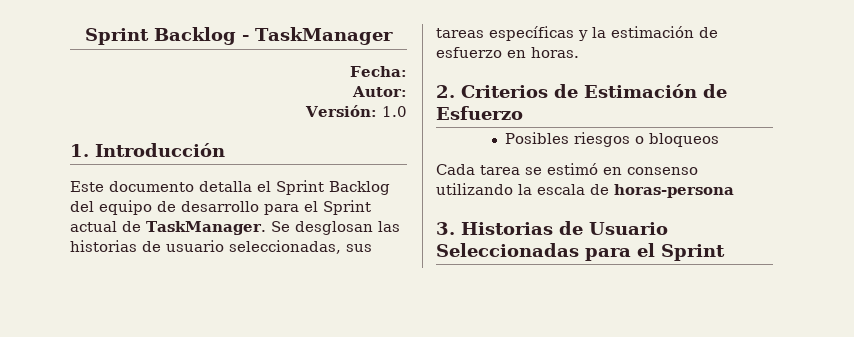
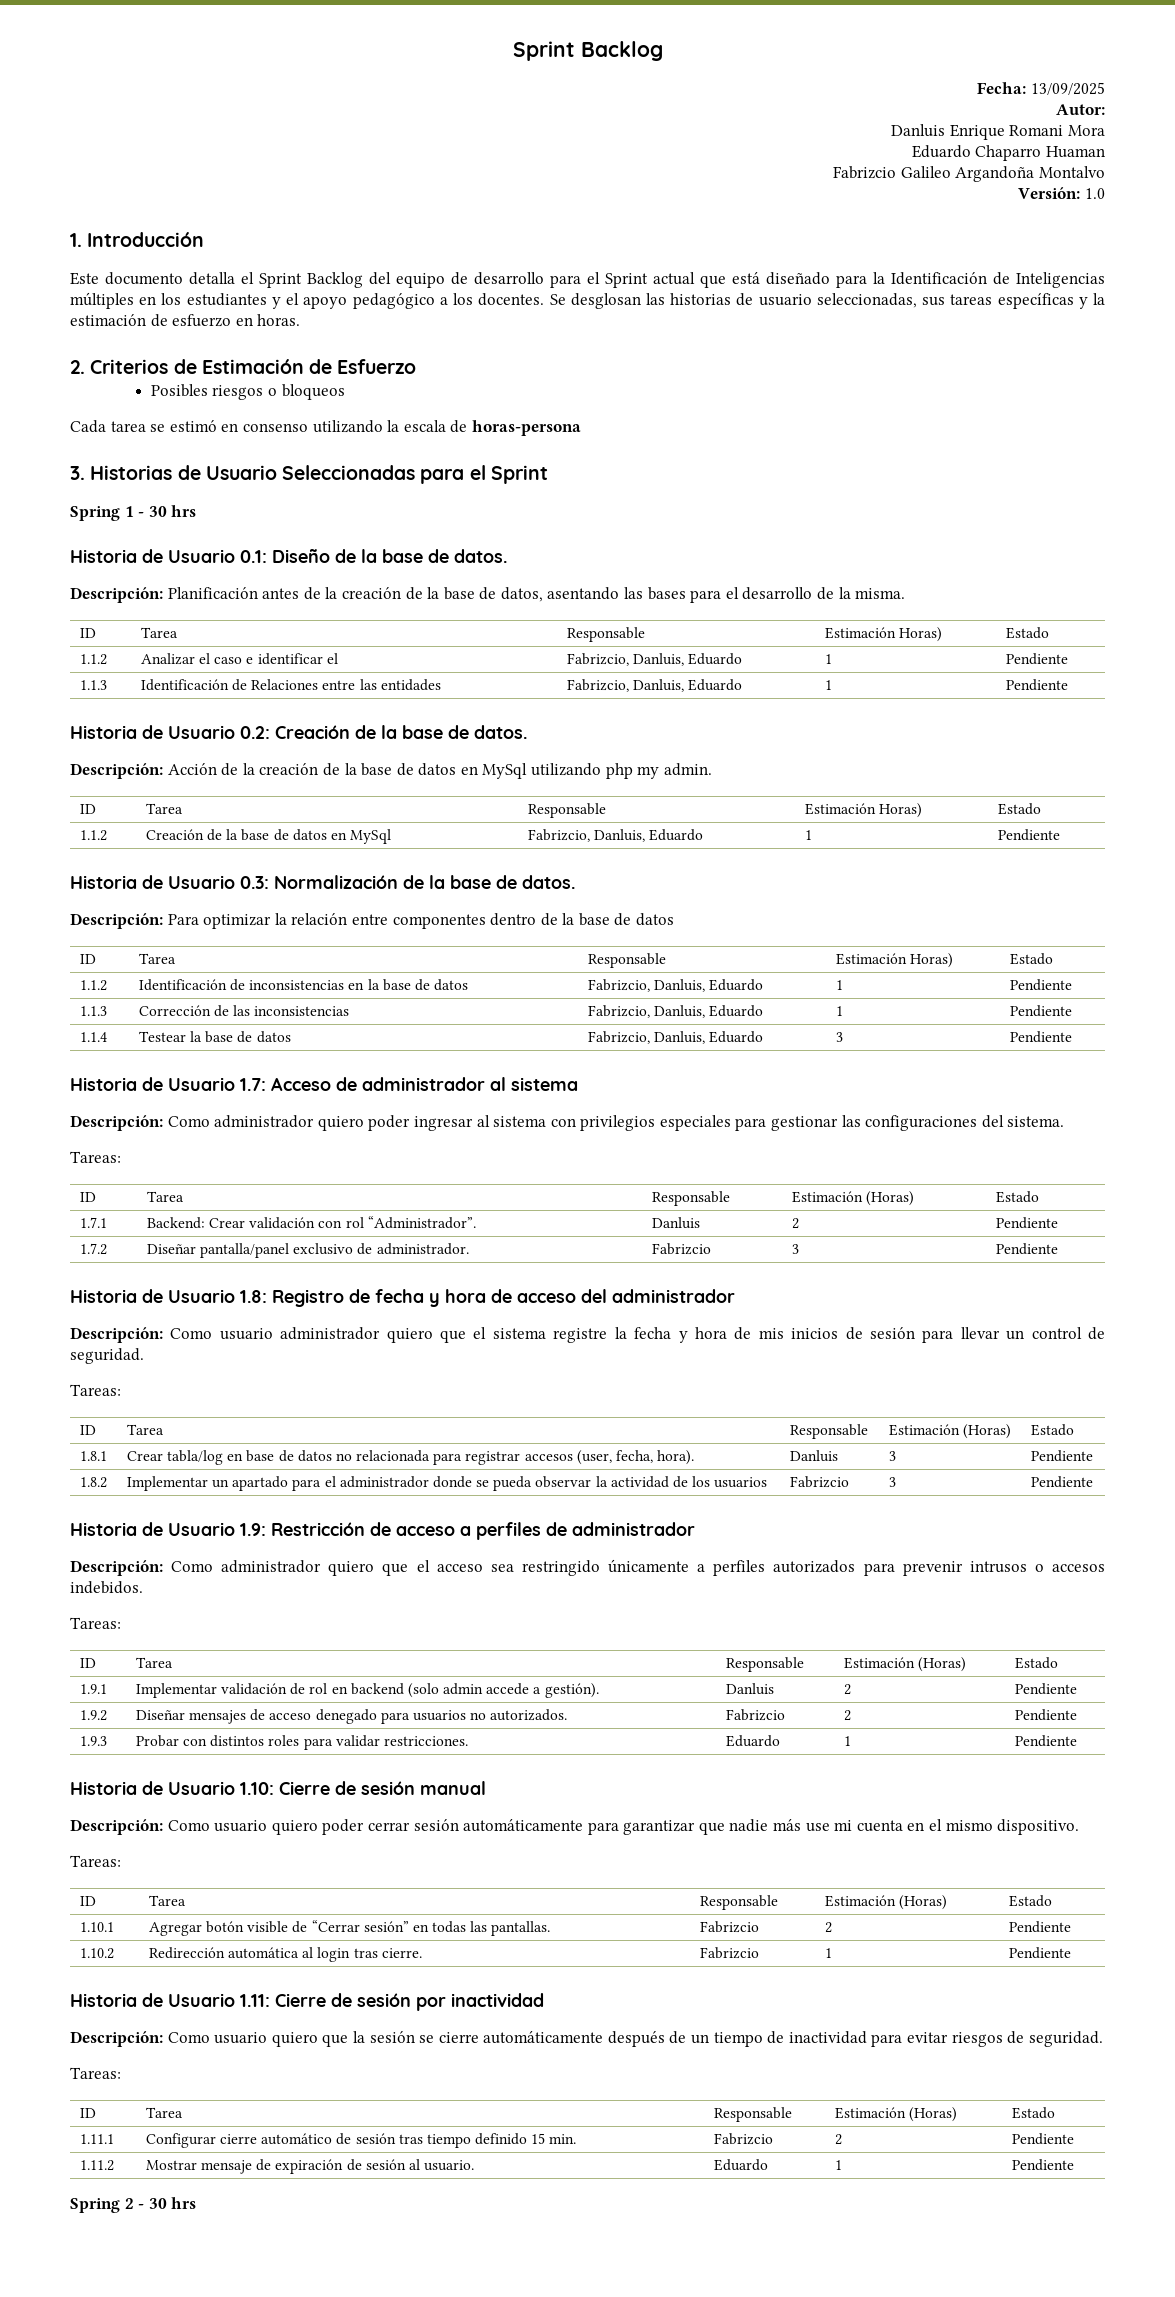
[85,27,394,45] Sprint Backlog - TaskManager -> [512,41,663,61] Sprint Backlog
(407, 71) none -> [1031,82,1105,95] 13/09/2025
(407, 91) none -> [891,124,1105,140] [911,145,1105,161] [833,166,1105,182] // Danluis Enrique Romani Mora // Eduardo Chaparro Huaman // Fabrizcio Galileo Argandoña Montalvo
[122,221,266,235] de TaskManager. -> [700,272,1105,288] [70,292,545,309] que está diseñado para la Identificación de Inteligencias múltiples en los estudiantes y el apoyo pedagógico a los docentes.
(725, 252) none -> [70,505,197,521] [70,549,507,563] [70,587,906,603] [79,628,96,638] [140,627,178,638] [566,627,645,642] [824,627,942,642] [1005,627,1049,639] [79,654,107,665] [140,653,338,665] [566,653,743,666] [824,654,832,664] [1005,653,1068,665] [79,680,107,690] [140,679,441,691] [566,679,743,692] [824,680,832,690] [1005,679,1068,691] [70,725,527,739] [70,763,712,779] [79,804,96,814] [145,803,183,814] [527,803,606,818] [804,803,922,818] [997,803,1041,815] [79,830,107,841] [145,829,392,844] [527,829,704,842] [804,830,812,840] [997,829,1060,841] [70,875,575,889] [70,913,675,929] [79,954,96,964] [138,953,176,964] [587,953,666,968] [835,953,953,968] [1009,953,1053,965] [79,980,107,991] [138,979,469,991] [587,979,764,992] [835,980,843,990] [1009,979,1072,991] [79,1006,107,1016] [138,1005,350,1017] [587,1005,764,1018] [835,1006,843,1016] [1009,1005,1072,1017] [79,1032,107,1042] [138,1031,291,1043] [587,1031,764,1044] [835,1032,843,1042] [1009,1031,1072,1043] [70,1077,578,1091] [70,1115,1065,1131] [70,1151,121,1163] [79,1192,96,1202] [146,1191,184,1202] [651,1191,730,1206] [791,1191,914,1206] [995,1191,1039,1203] [79,1217,107,1228] [146,1216,476,1229] [651,1217,700,1229] [791,1218,799,1229] [995,1217,1058,1229] [79,1243,107,1255] [146,1243,469,1258] [651,1243,711,1255] [791,1244,799,1254] [995,1243,1058,1255] [70,1289,735,1307] [70,1327,1105,1343] [70,1348,144,1364] [70,1384,121,1396] [79,1425,96,1435] [126,1424,164,1435] [789,1424,868,1439] [888,1424,1011,1439] [1030,1424,1074,1436] [79,1451,107,1461] [126,1450,695,1465] [789,1450,838,1462] [888,1451,896,1461] [1030,1450,1093,1462] [79,1477,107,1488] [126,1476,768,1491] [789,1476,849,1488] [888,1477,896,1487] [1030,1476,1093,1488] [70,1522,695,1540] [70,1559,1105,1576] [70,1581,143,1594] [70,1617,121,1629] [79,1658,96,1668] [135,1657,173,1668] [725,1657,804,1672] [843,1657,966,1672] [1014,1657,1058,1669] [79,1684,107,1694] [135,1683,599,1698] [725,1683,774,1695] [843,1684,851,1695] [1014,1683,1077,1695] [79,1710,107,1721] [135,1709,568,1724] [725,1709,785,1721] [843,1710,851,1721] [1014,1709,1077,1721] [79,1736,107,1746] [135,1735,468,1750] [725,1735,780,1747] [843,1736,851,1746] [1014,1735,1077,1747] [70,1781,486,1795] [70,1819,1080,1835] [70,1855,121,1867] [79,1896,96,1906] [148,1895,186,1906] [699,1895,778,1910] [824,1895,947,1910] [1008,1895,1052,1907] [79,1922,114,1932] [148,1920,551,1936] [699,1921,759,1933] [824,1922,832,1933] [1008,1921,1071,1933] [79,1948,114,1959] [148,1947,422,1962] [699,1947,759,1959] [824,1948,832,1958] [1008,1947,1071,1959] [70,1993,544,2011] [70,2031,1103,2047] [70,2067,121,2079] [79,2108,96,2118] [145,2107,183,2118] [713,2107,792,2122] [834,2107,957,2122] [1011,2107,1055,2119] [79,2134,114,2144] [145,2133,577,2148] [713,2133,773,2145] [834,2134,842,2145] [1011,2133,1074,2145] [79,2160,114,2171] [145,2159,475,2174] [713,2159,768,2171] [834,2160,842,2170] [1011,2159,1074,2171] [70,2197,197,2213] // Spring 1 - 30 hrs // Historia de Usuario 0.1: Diseño de la base de datos. // Descripción: Planificación antes de la creación de la base de datos, asentando las bases para el desarrollo de la misma. // ID | Tarea | Responsable | Estimación Horas) | Estado // 1.1.2 | Analizar el caso e identificar el | Fabrizcio, Danluis, Eduardo | 1 | Pendiente // 1.1.3 | Identificación de Relaciones entre las entidades | Fabrizcio, Danluis, Eduardo | 1 | Pendiente // Historia de Usuario 0.2: Creación de la base de datos. // Descripción: Acción de la creación de la base de datos en MySql utilizando php my admin. // ID | Tarea | Responsable | Estimación Horas) | Estado // 1.1.2 | Creación de la base de datos en MySql | Fabrizcio, Danluis, Eduardo | 1 | Pendiente // Historia de Usuario 0.3: Normalización de la base de datos. // Descripción: Para optimizar la relación entre componentes dentro de la base de datos // ID | Tarea | Responsable | Estimación Horas) | Estado // 1.1.2 | Identificación de inconsistencias en la base de datos | Fabrizcio, Danluis, Eduardo | 1 | Pendiente // 1.1.3 | Corrección de las inconsistencias | Fabrizcio, Danluis, Eduardo | 1 | Pendiente // 1.1.4 | Testear la base de datos | Fabrizcio, Danluis, Eduardo | 3 | Pendiente // Historia de Usuario 1.7: Acceso de administrador al sistema // Descripción: Como administrador quiero poder ingresar al sistema con privilegios especiales para gestionar las configuraciones del sistema. // Tareas: // ID | Tarea | Responsable | Estimación (Horas) | Estado // 1.7.1 | Backend: Crear validación con rol “Administrador”. | Danluis | 2 | Pendiente // 1.7.2 | Diseñar pantalla/panel exclusivo de administrador. | Fabrizcio | 3 | Pendiente // Historia de Usuario 1.8: Registro de fecha y hora de acceso del administrador // Descripción: Como usuario administrador quiero que el sistema registre la fecha y hora de mis inicios de sesión para llevar un control de seguridad. // Tareas: // ID | Tarea | Responsable | Estimación (Horas) | Estado // 1.8.1 | Crear tabla/log en base de datos no relacionada para registrar accesos (user, fecha, hora). | Danluis | 3 | Pendiente // 1.8.2 | Implementar un apartado para el administrador donde se pueda observar la actividad de los usuarios | Fabrizcio | 3 | Pendiente // Historia de Usuario 1.9: Restricción de acceso a perfiles de administrador // Descripción: Como administrador quiero que el acceso sea restringido únicamente a perfiles autorizados para prevenir intrusos o accesos indebidos. // Tareas: // ID | Tarea | Responsable | Estimación (Horas) | Estado // 1.9.1 | Implementar validación de rol en backend (solo admin accede a gestión). | Danluis | 2 | Pendiente // 1.9.2 | Diseñar mensajes de acceso denegado para usuarios no autorizados. | Fabrizcio | 2 | Pendiente // 1.9.3 | Probar con distintos roles para validar restricciones. | Eduardo | 1 | Pendiente // Historia de Usuario 1.10: Cierre de sesión manual // Descripción: Como usuario quiero poder cerrar sesión automáticamente para garantizar que nadie más use mi cuenta en el mismo dispositivo. // Tareas: // ID | Tarea | Responsable | Estimación (Horas) | Estado // 1.10.1 | Agregar botón visible de “Cerrar sesión” en todas las pantallas. | Fabrizcio | 2 | Pendiente // 1.10.2 | Redirección automática al login tras cierre. | Fabrizcio | 1 | Pendiente // Historia de Usuario 1.11: Cierre de sesión por inactividad // Descripción: Como usuario quiero que la sesión se cierre automáticamente después de un tiempo de inactividad para evitar riesgos de seguridad. // Tareas: // ID | Tarea | Responsable | Estimación (Horas) | Estado // 1.11.1 | Configurar cierre automático de sesión tras tiempo definido 15 min. | Fabrizcio | 2 | Pendiente // 1.11.2 | Mostrar mensaje de expiración de sesión al usuario. | Eduardo | 1 | Pendiente // Spring 2 - 30 hrs

